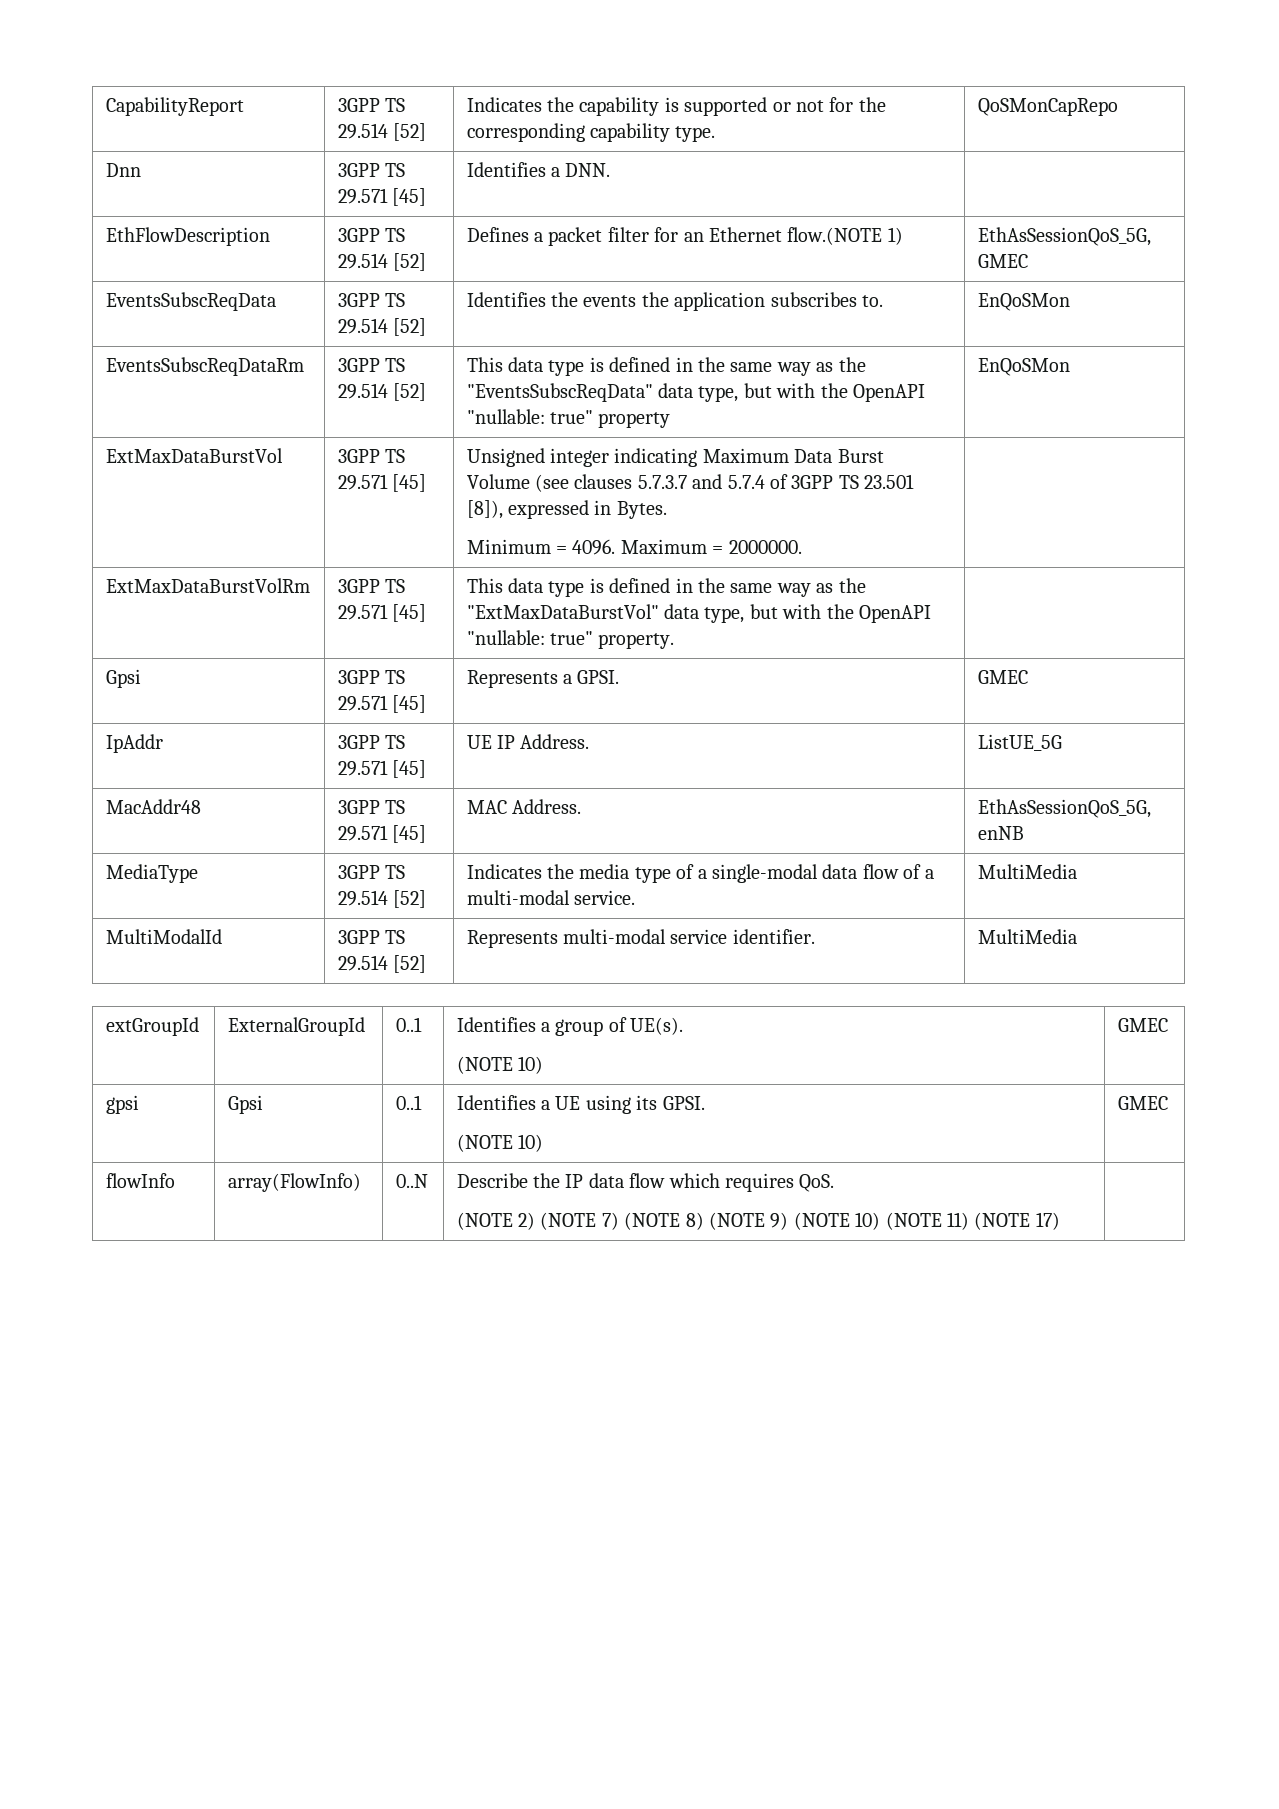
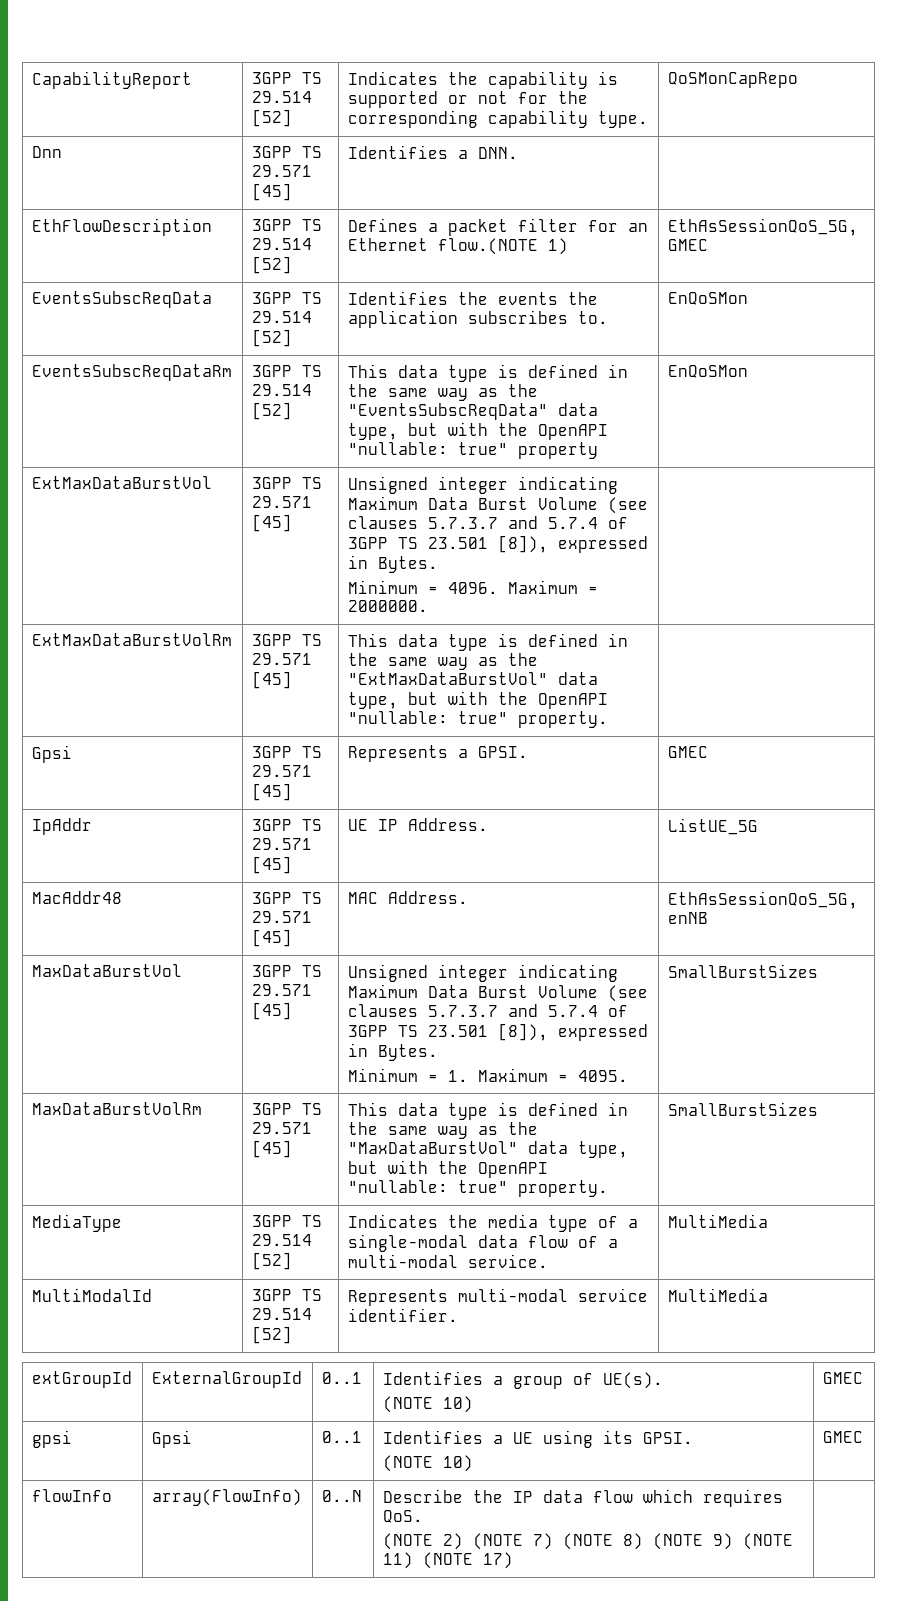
(1024, 833) none -> [31,964,182,977] [251,965,322,977] [251,984,312,996] [251,1002,292,1020] [347,964,618,982] [347,984,648,1002] [347,1004,628,1017] [347,1023,648,1041] [347,1043,438,1061] [347,1068,628,1082] [667,964,818,978] [31,1102,202,1115] [251,1103,322,1115] [251,1122,312,1134] [251,1140,292,1158] [347,1102,628,1120] [347,1122,538,1139] [347,1141,628,1158] [347,1160,548,1178] [347,1180,608,1197] [667,1102,818,1116] // MaxDataBurstVol | 3GPP TS 29.571 [45] | Unsigned integer indicating Maximum Data Burst Volume (see clauses 5.7.3.7 and 5.7.4 of 3GPP TS 23.501 [8]), expressed in Bytes. // Minimum = 1. Maximum = 4095. | SmallBurstSizes // MaxDataBurstVolRm | 3GPP TS 29.571 [45] | This data type is defined in the same way as the "MaxDataBurstVol" data type, but with the OpenAPI "nullable: true" property. | SmallBurstSizes
[855,1212,942,1230] 10) (NOTE -> (793, 1541) none

